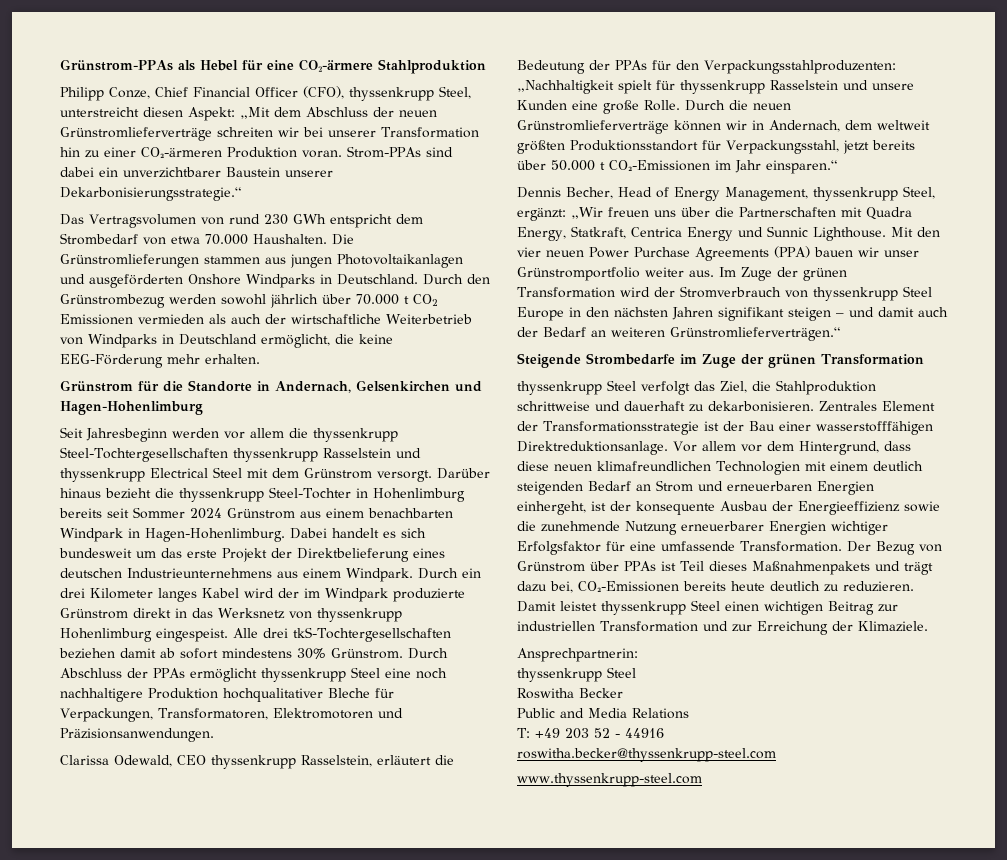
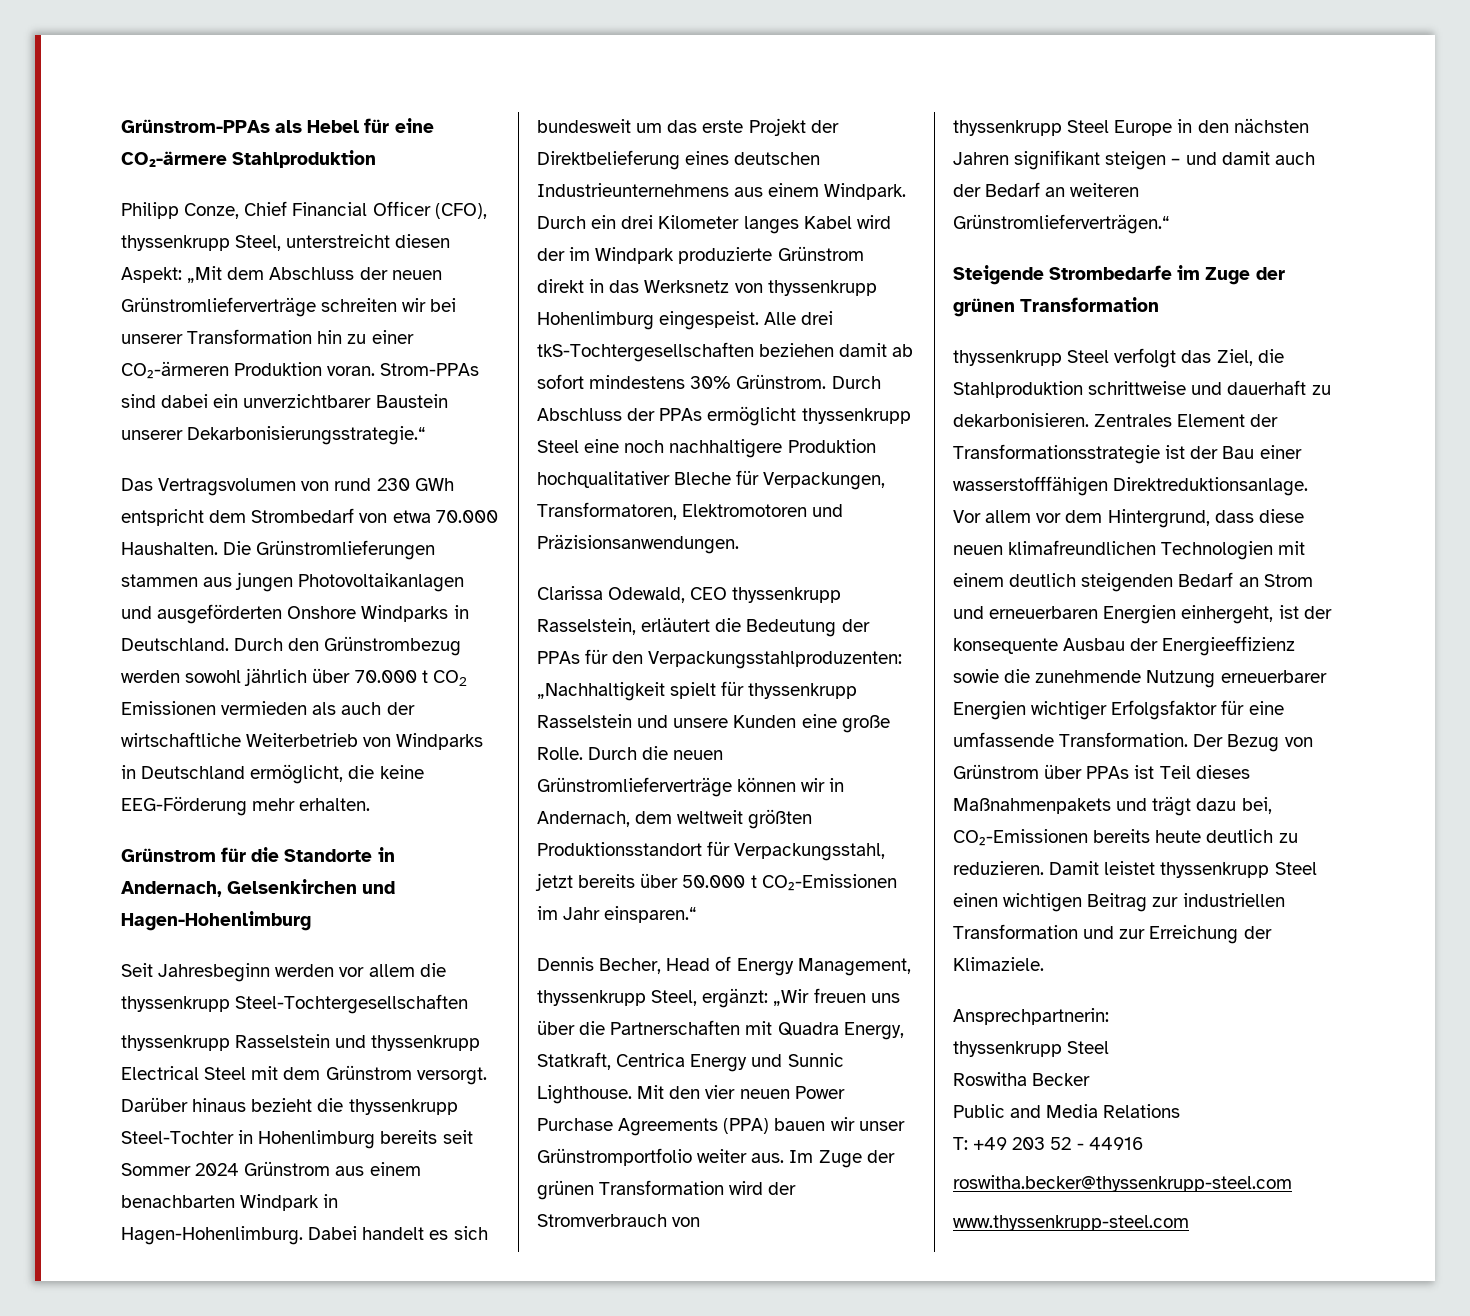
(228, 454) none -> (469, 1004) //
(808, 294) none -> (701, 1222) //

